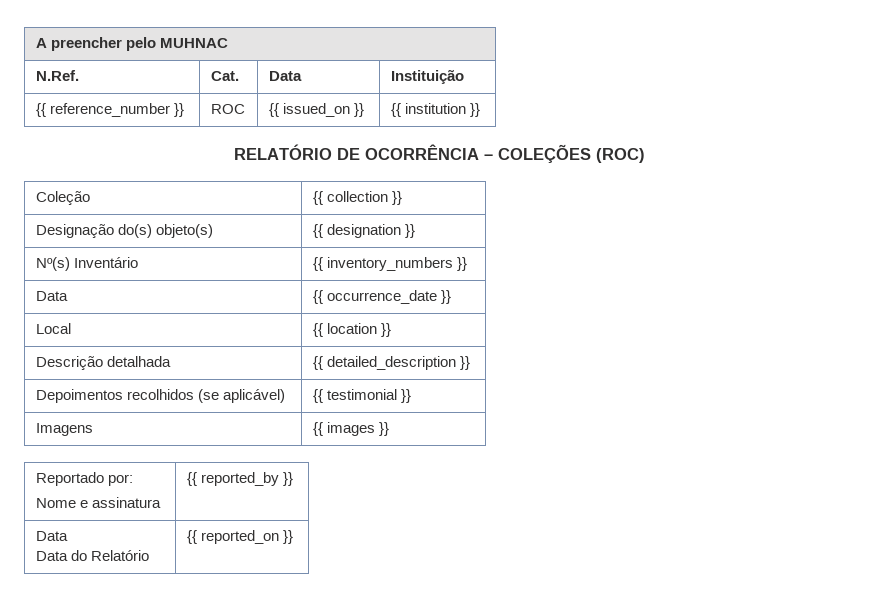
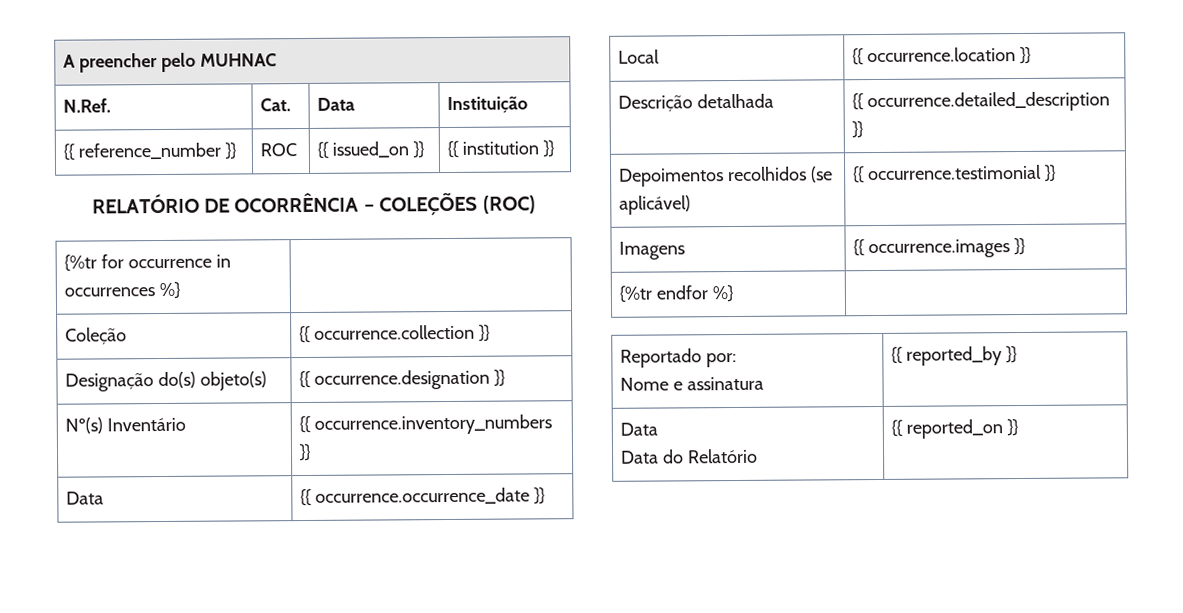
(645, 155) none -> [64,254,231,272] [64,281,182,300] // {%tr for occurrence in occurrences %} |
[326,191,388,202] collection -> [314,324,476,340] occurrence.collection
[326,224,401,238] designation -> [314,369,491,390] occurrence.designation
[326,257,453,271] inventory_numbers -> [314,414,553,435] occurrence.inventory_numbers
[326,290,437,304] occurrence_date -> [315,487,531,505] occurrence.occurrence_date
[326,323,377,334] location -> [867,47,1017,63] occurrence.location
[326,356,456,370] detailed_description -> [867,91,1111,113] occurrence.detailed_description
[326,389,397,400] testimonial -> [868,164,1043,181] occurrence.testimonial
[326,422,389,436] images }} -> [868,237,1026,259] [619,285,734,303] occurrence.images }} // {%tr endfor %} |

